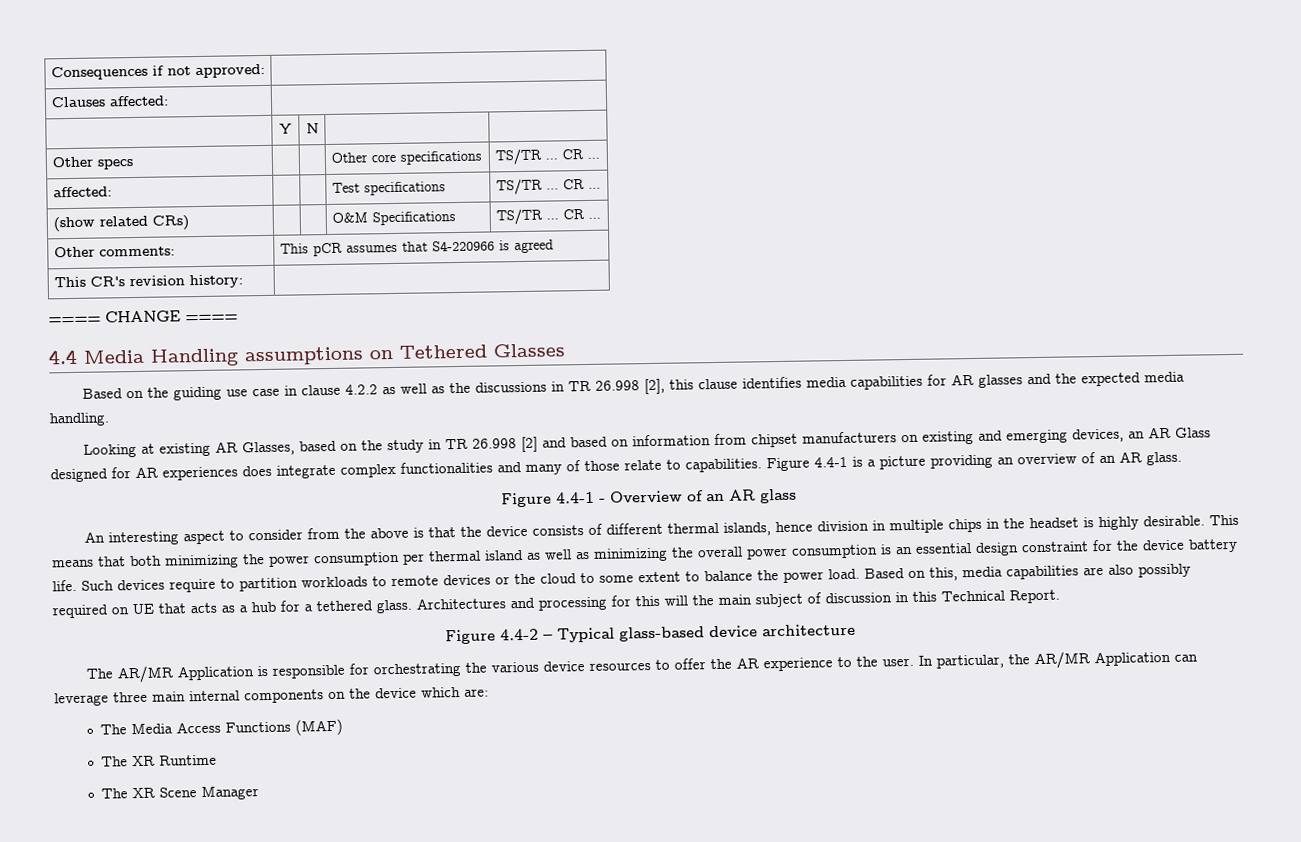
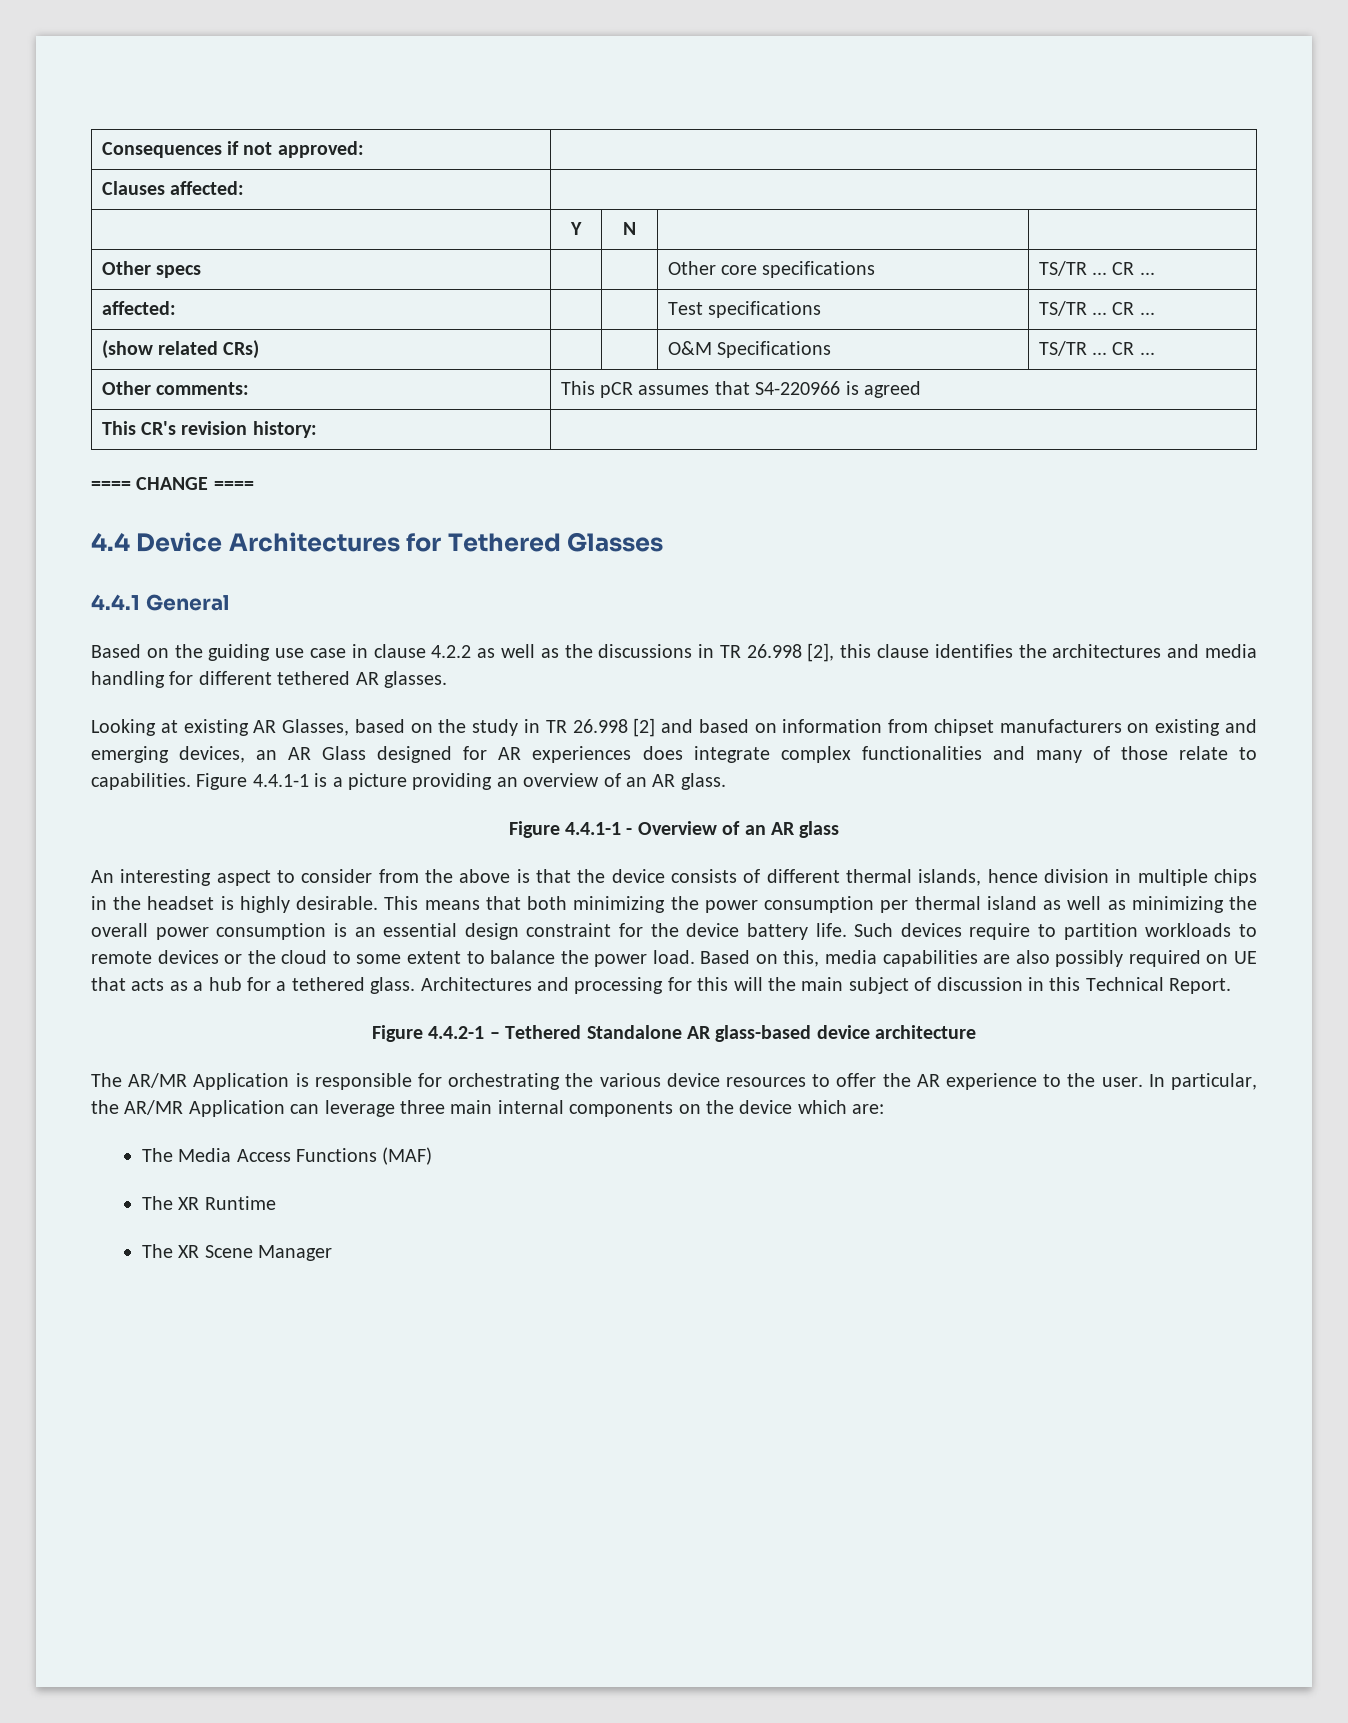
[83,346,394,367] Media Handling assumptions on -> [136,532,442,552] Device Architectures for
(565, 350) none -> [91,594,229,611] // 4.4.1 General
[805,371,1185,390] [49,412,110,427] media capabilities for AR glasses and the expected media handling. -> [1018,644,1257,658] [91,671,447,688] the architectures and media handling for different tethered AR glasses.
[814,456,848,468] 4.4-1 -> [252,774,309,787] 4.4.1-1
[555,491,595,504] 4.4-1 -> [565,822,621,835] 4.4.1-1
[500,627,615,643] 4.4-2 – Typical -> [428,1025,711,1039] 4.4.2-1 – Tethered Standalone AR

